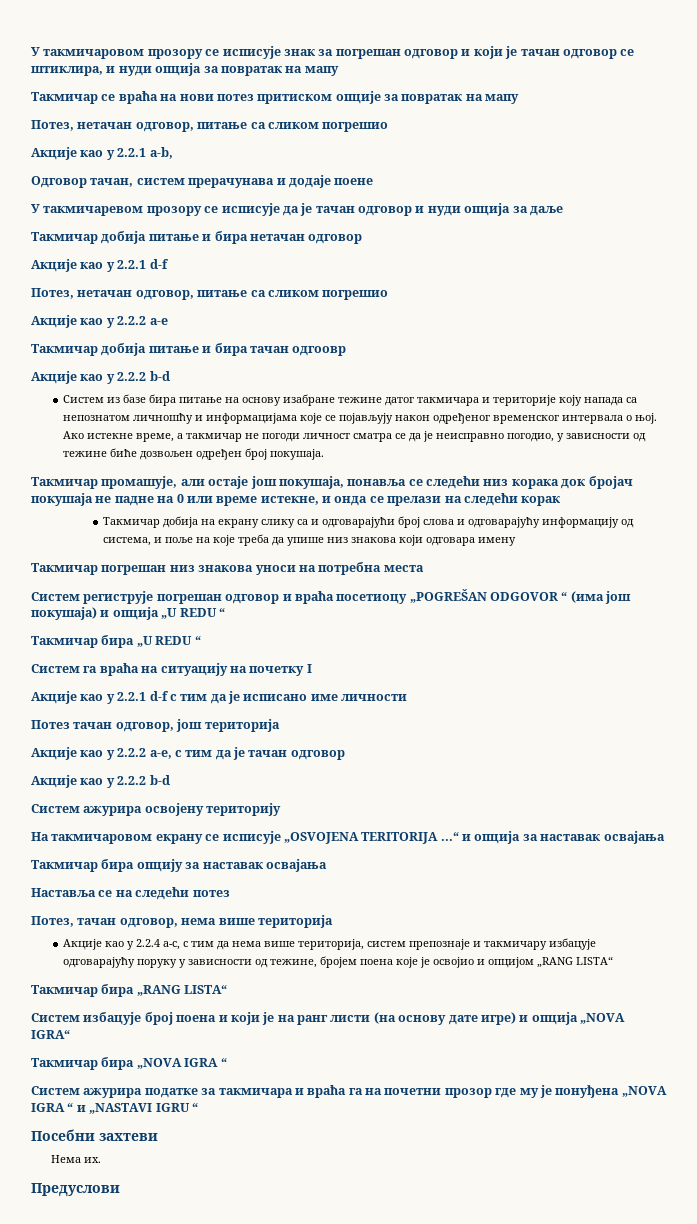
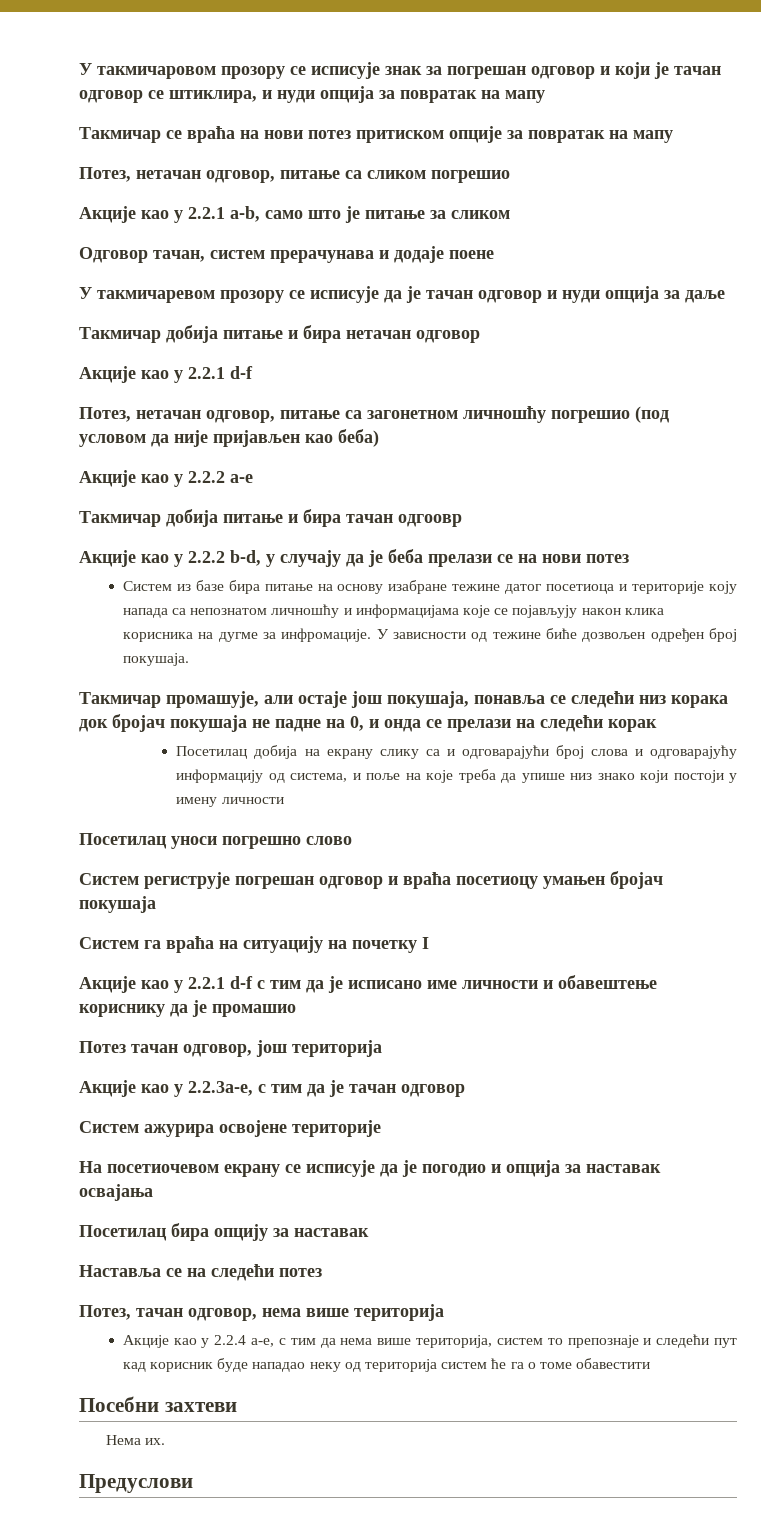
(173, 153) none -> [265,206,510,223] само што је питање за сликом
[267,290,389,300] сликом погрешио -> [367,406,669,423] [79,429,379,447] загонетном личношћу погрешио (под условом да није пријављен као беба)
[149,371,170,381] b-d -> [230,549,629,567] b-d, у случају да је беба прелази се на нови потез
[416,397,479,406] такмичара -> [546,584,615,594] посетиоца
[432,413,657,424] [62,431,564,442] одређеног временског интервала о њој. Ако истекне време, а такмичар не погоди личност сматра се да је неисправно погодио, у -> [624,608,664,615] [122,628,388,642] клика корисника на дугме за инфромације. У
[176,494,319,506] 0 или време истекне, -> [350,716,364,731] 0,
[102,517,160,528] Такмичар -> [176,746,248,759] Посетилац
[350,535,516,546] [31,562,424,575] знакова који одговара имену // Такмичар погрешан низ знакова уноси на потребна места -> [597,770,737,783] [176,797,284,807] [79,833,352,849] знако који постоји у имену личности // Посетилац уноси погрешно слово
[409,589,632,604] [31,607,225,620] [31,635,201,648] „POGREŠAN ODGOVOR “ (има још покушаја) и опција „U REDU “ // Такмичар бира „U REDU “ -> [543,871,663,889] [79,896,156,913] умањен бројач покушаја
(408, 697) none -> [543,975,657,989] [79,1000,296,1017] и обавештење кориснику да је промашио
[117,748,172,759] 2.2.2 a-e, -> [188,1081,253,1096] 2.2.3a-e,
[31,775,170,788] [31,803,282,816] // Акције као у 2.2.2 b-d // Систем ажурира освојену територију -> [79,1120,381,1137] // Систем ажурира освојене територије
[51,834,153,844] такмичаровом -> [107,1164,219,1173] посетиочевом
[283,832,459,844] „OSVOJENA TERITORIJA ...“ -> [380,1160,486,1177] да је погодио
[31,860,98,872] Такмичар -> [79,1225,167,1241] Посетилац
[265,859,327,872] освајања -> (369, 1232) none
[162,941,180,950] a-c, -> [251,1338,275,1347] a-е,
(406, 944) none -> [547,1338,563,1345] то
[483,938,596,950] [62,956,613,968] [31,984,228,997] [31,1012,625,1025] [31,1030,70,1039] [31,1057,227,1070] [31,1085,667,1098] [31,1103,198,1114] такмичару избацује одговарајућу поруку у зависности од тежине, бројем поена које је освојио и опцијом „RANG LISTA“ // Такмичар бира „RANG LISTA“ // Систем избацује број поена и који је на ранг листи (на основу дате игре) и опција „NOVA IGRA“ // Такмичар бира „NOVA IGRA “ // Систем ажурира податке за такмичара и враћа га на почетни прозор где му је понуђена „NOVA IGRA “ и „NASTAVI IGRU “ -> [656,1334,738,1348] [122,1358,651,1372] следећи пут кад корисник буде нападао неку од територија систем ће га о томе обавестити

